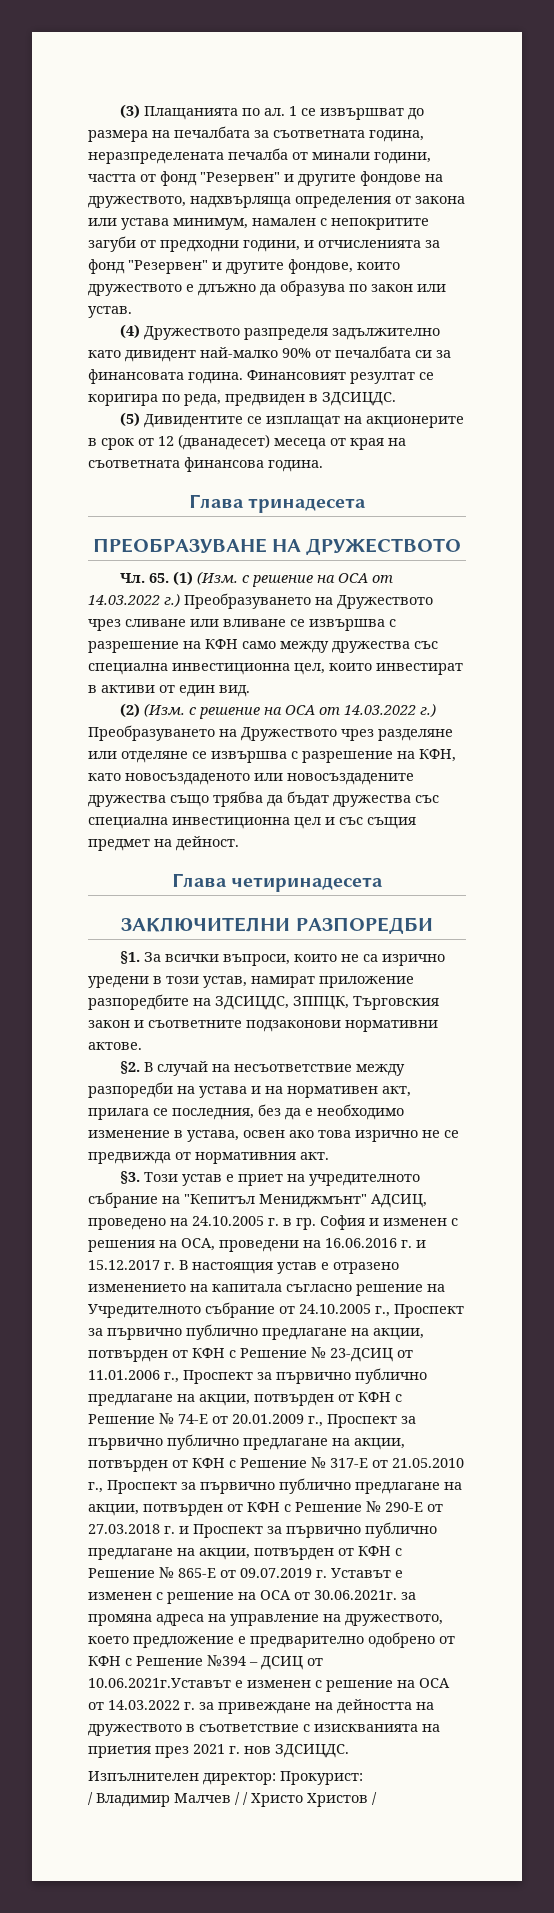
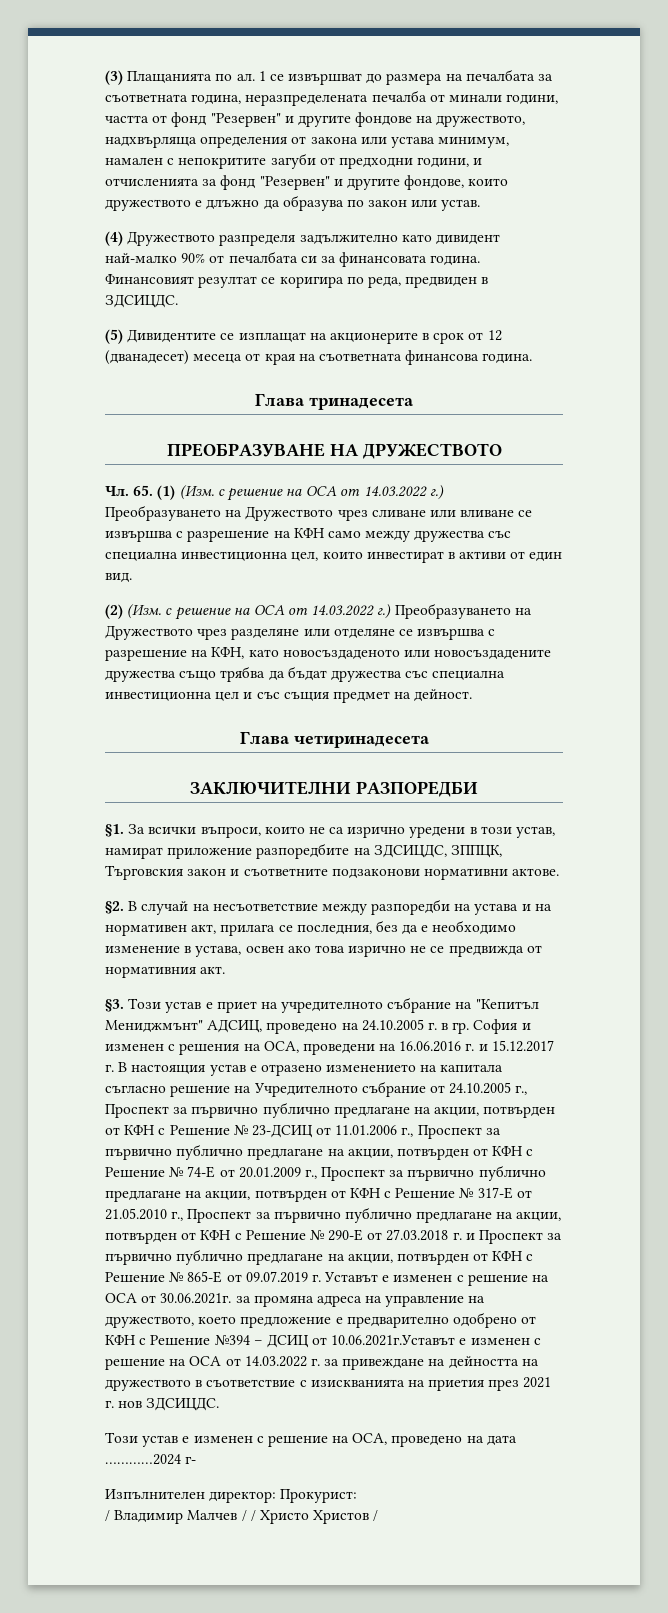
(349, 1751) none -> [105,1432,517,1447] [105,1454,197,1465] // Този устав е изменен с решение на ОСА, проведено на дата …………2024 г-

